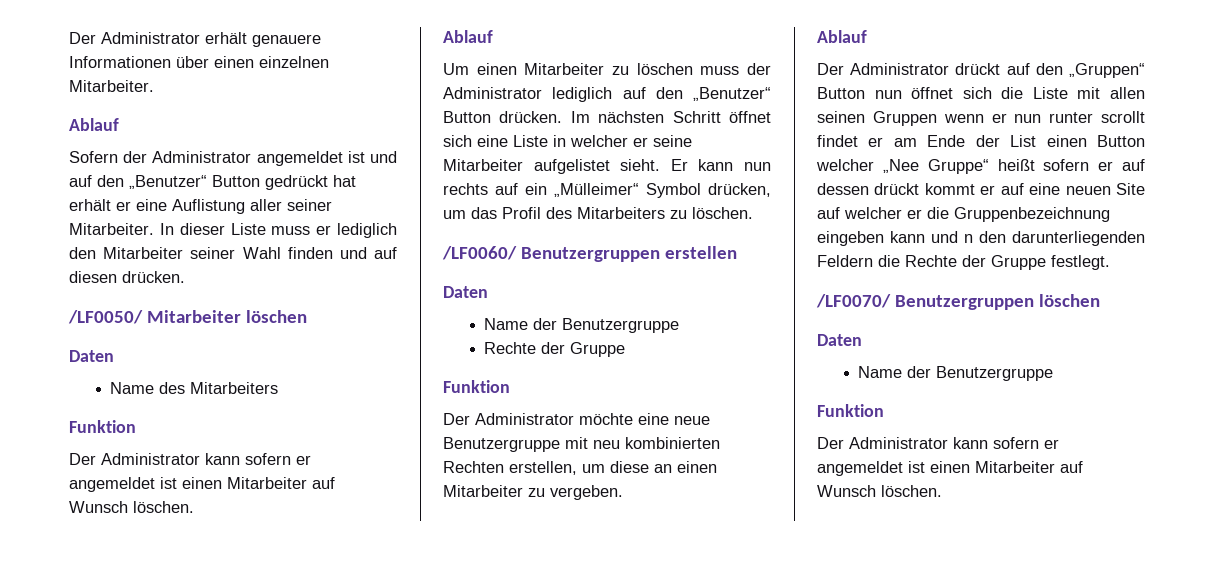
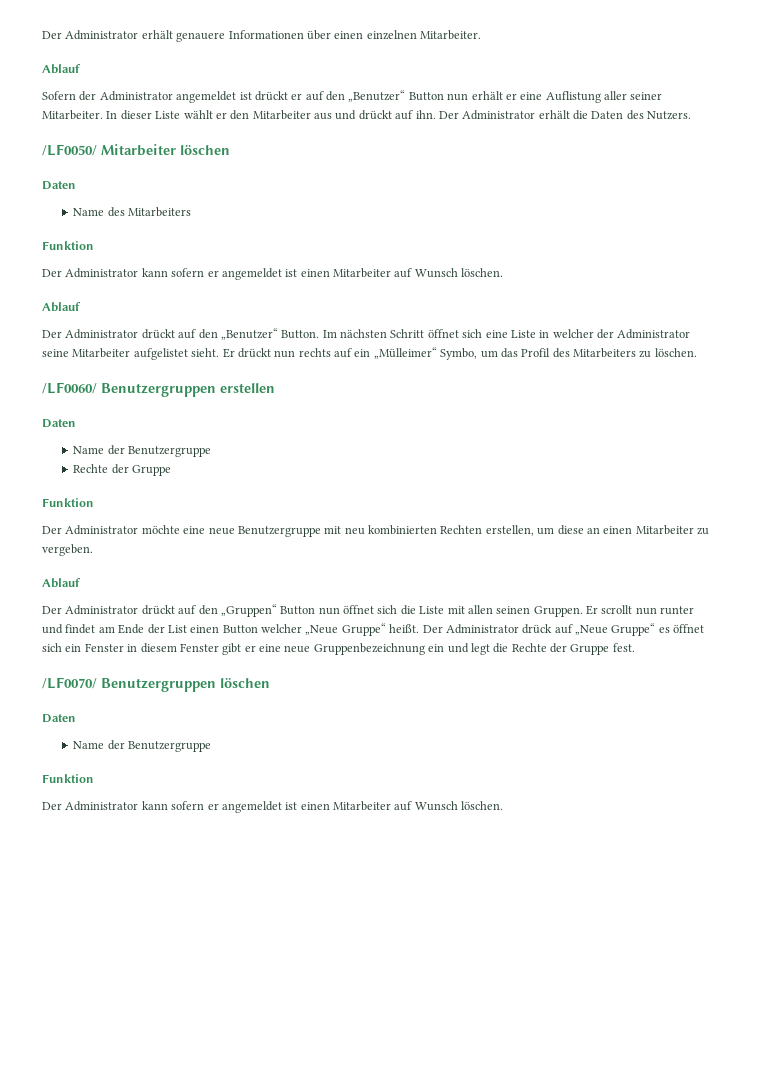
[370,151,397,163] [69,175,356,190] und auf den „Benutzer“ Button gedrückt hat -> [254,90,469,102] drückt er auf den „Benutzer“ Button nun
[271,223,397,238] [69,247,397,259] [69,271,185,283] muss er lediglich den Mitarbeiter seiner Wahl finden und auf diesen drücken. -> [183,110,692,120] wählt er den Mitarbeiter aus und drückt auf ihn. Der Administrator erhält die Daten des Nutzers.
[443,63,771,75] [443,87,771,102] [443,111,563,123] Um einen Mitarbeiter zu löschen muss der Administrator lediglich auf den „Benutzer“ Button drücken. -> [42,328,320,340] Der Administrator drückt auf den „Benutzer“ Button.
[633,137,648,147] er -> [597,329,691,339] der Administrator
[698,159,734,171] kann -> [237,348,271,358] drückt
[646,183,771,198] Symbol drücken, -> [440,348,478,360] Symbo,
[872,111,1145,126] [817,135,884,147] Gruppen wenn er nun runter scrollt findet er -> [533,605,695,617] [42,624,96,634] Gruppen. Er scrollt nun runter und findet
[882,159,1145,174] [817,183,1145,195] [817,207,1110,222] [817,231,1145,246] [817,255,873,267] „Nee Gruppe“ heißt sofern er auf dessen drückt kommt er auf eine neuen Site auf welcher er die Gruppenbezeichnung eingeben kann und n den darunterliegenden Feldern -> [305,623,705,636] [42,643,490,655] „Neue Gruppe“ heißt. Der Administrator drück auf „Neue Gruppe“ es öffnet sich ein Fenster in diesem Fenster gibt er eine neue Gruppenbezeichnung ein und legt
[1051,255,1110,270] festlegt. -> [612,643,635,652] fest.

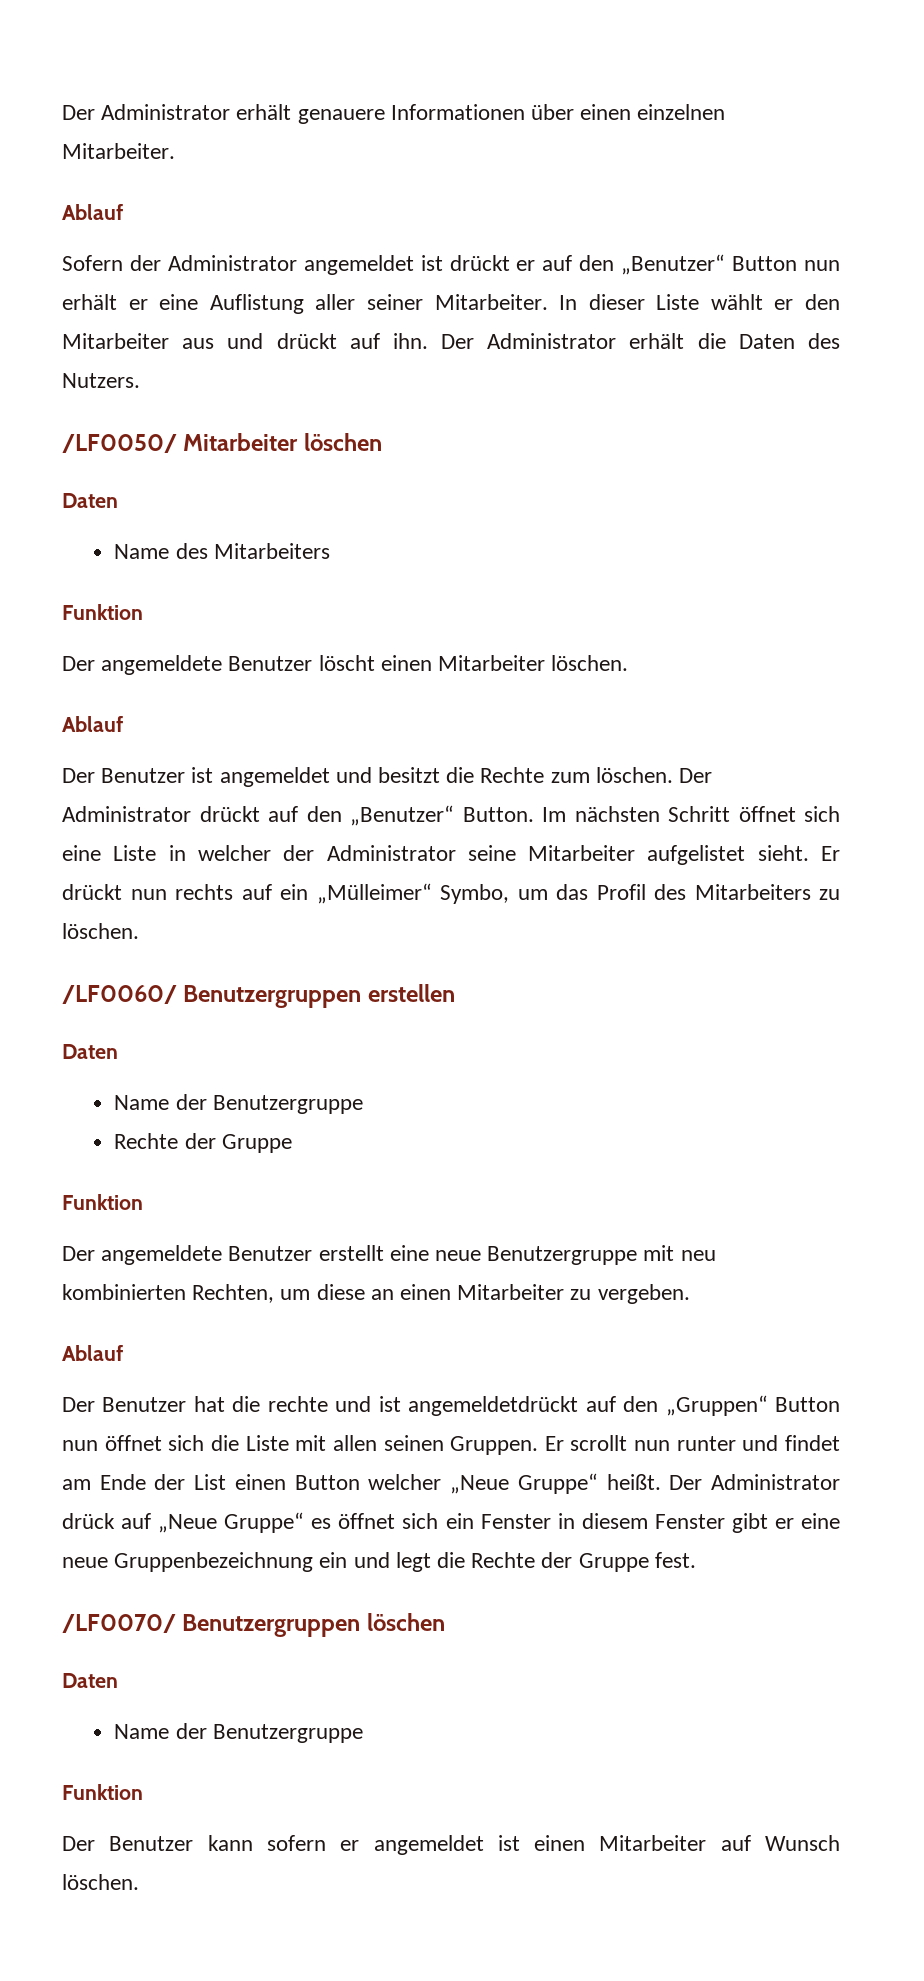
[65,268,504,280] [42,302,81,312] Administrator kann sofern er angemeldet ist einen Mitarbeiter auf Wunsch löschen. // Ablauf // -> [101,655,629,675] [62,716,123,732] [62,767,673,787] angemeldete Benutzer löscht einen Mitarbeiter löschen. // Ablauf // Der Benutzer ist angemeldet und besitzt die Rechte zum löschen.
[65,525,180,535] Administrator möchte -> [101,1245,384,1265] angemeldete Benutzer erstellt
[440,525,534,536] Rechten erstellen, -> [192,1284,275,1303] Rechten,
[65,605,175,615] Administrator drückt -> [102,1396,579,1416] Benutzer hat die rechte und ist angemeldetdrückt
[65,801,139,811] Administrator -> [109,1836,194,1851] Benutzer

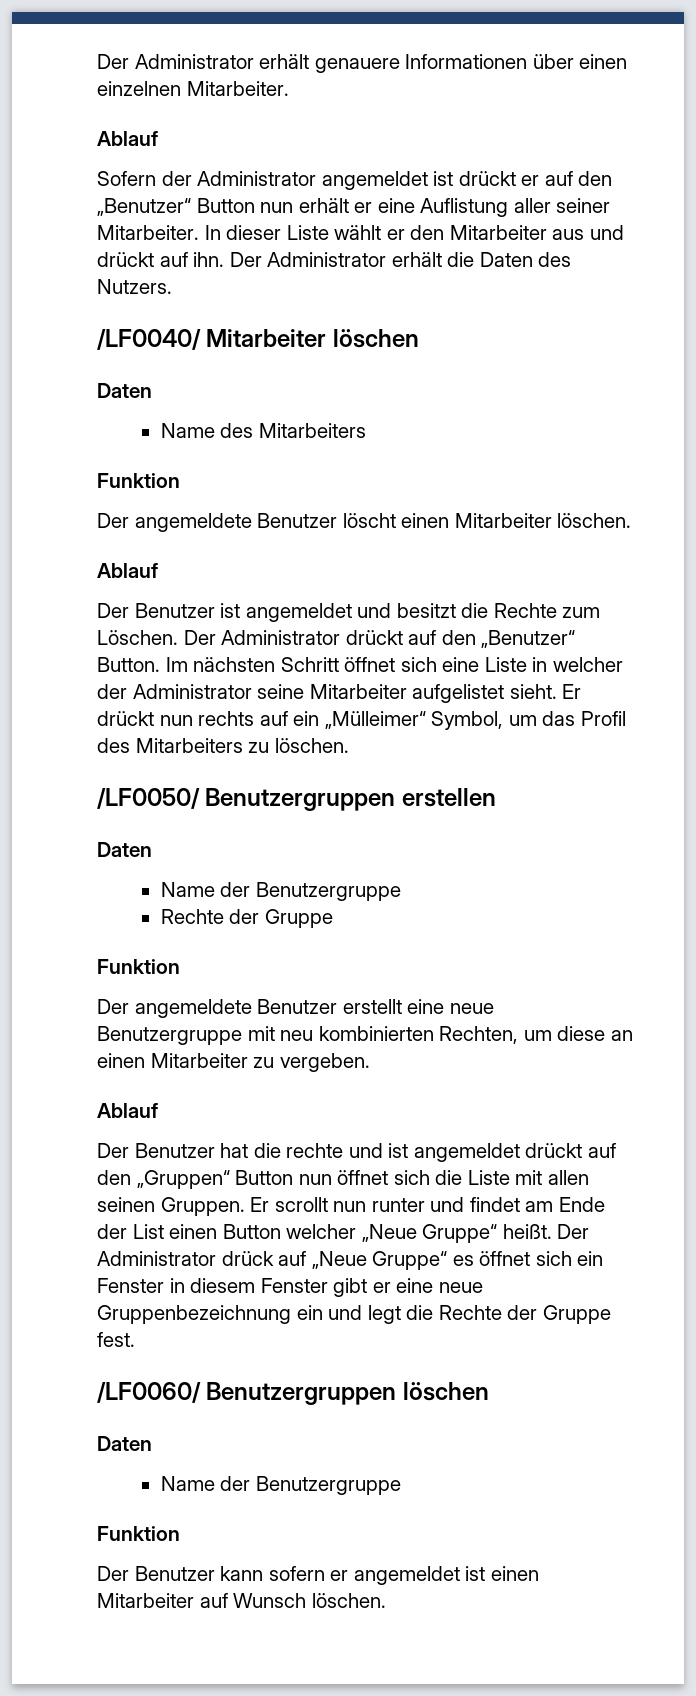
[62,434,177,453] /LF0050/ -> [97,329,201,350] /LF0040/
[595,767,673,783] löschen. -> [97,630,178,645] Löschen.
[440,884,509,904] Symbo, -> [431,711,504,730] Symbol,
[62,985,177,1004] /LF0060/ -> [97,788,200,809] /LF0050/
[408,1396,579,1416] angemeldetdrückt -> [413,1143,583,1162] angemeldet drückt
[62,1614,176,1633] /LF0070/ -> [97,1382,201,1403] /LF0060/

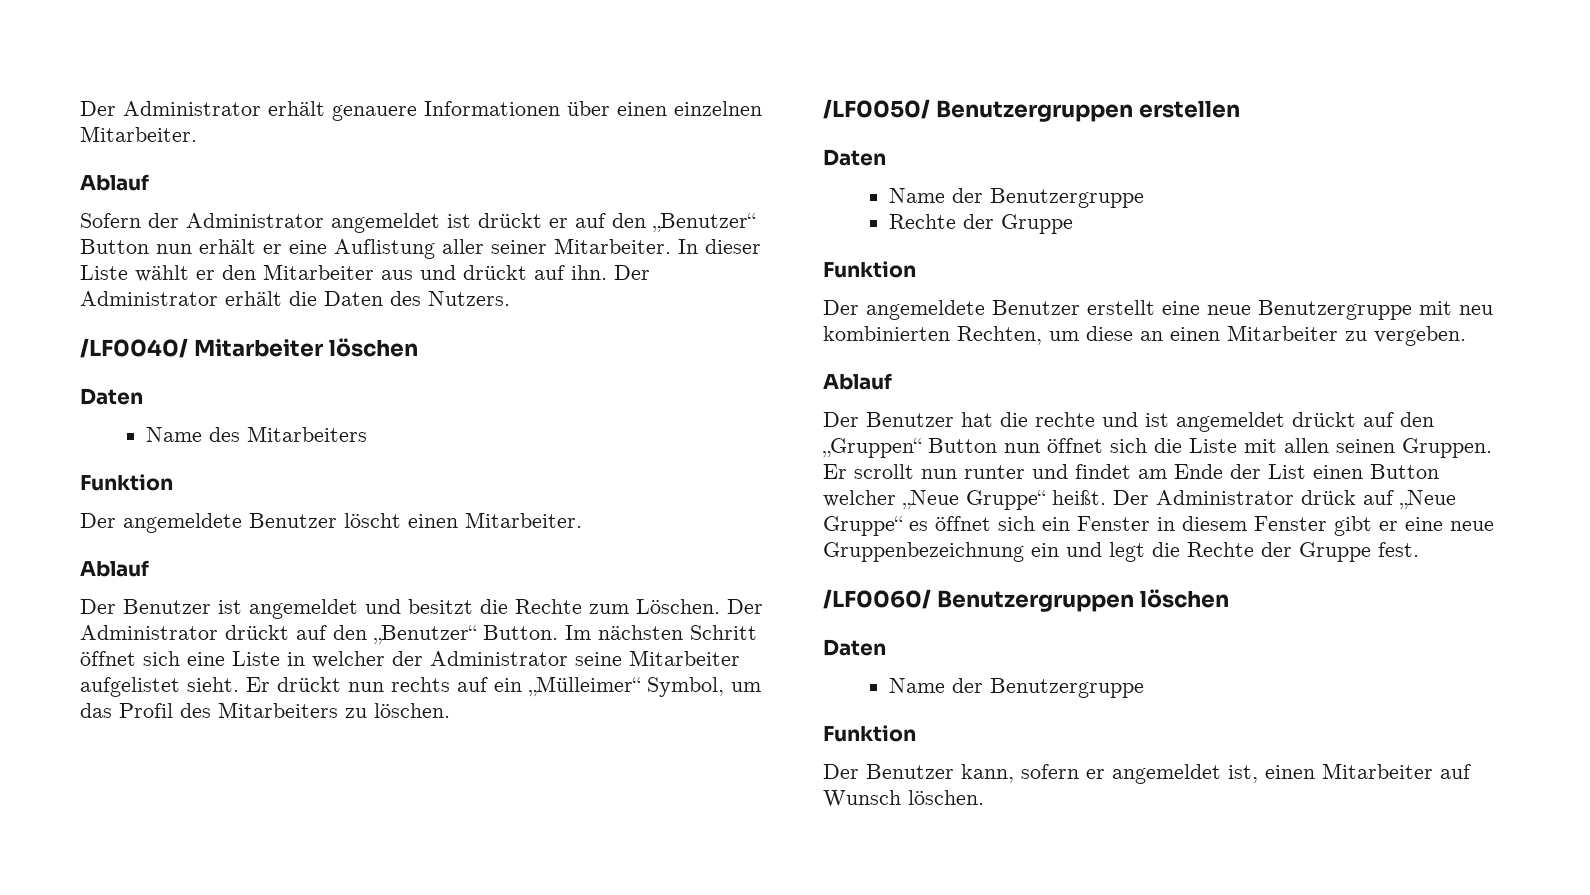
[454,513,632,528] Mitarbeiter löschen. -> [465,512,582,528] Mitarbeiter.
[220,1566,264,1581] kann -> [961,764,1014,783] kann,
[465,1566,486,1581] ist -> [1228,765,1258,783] ist,

